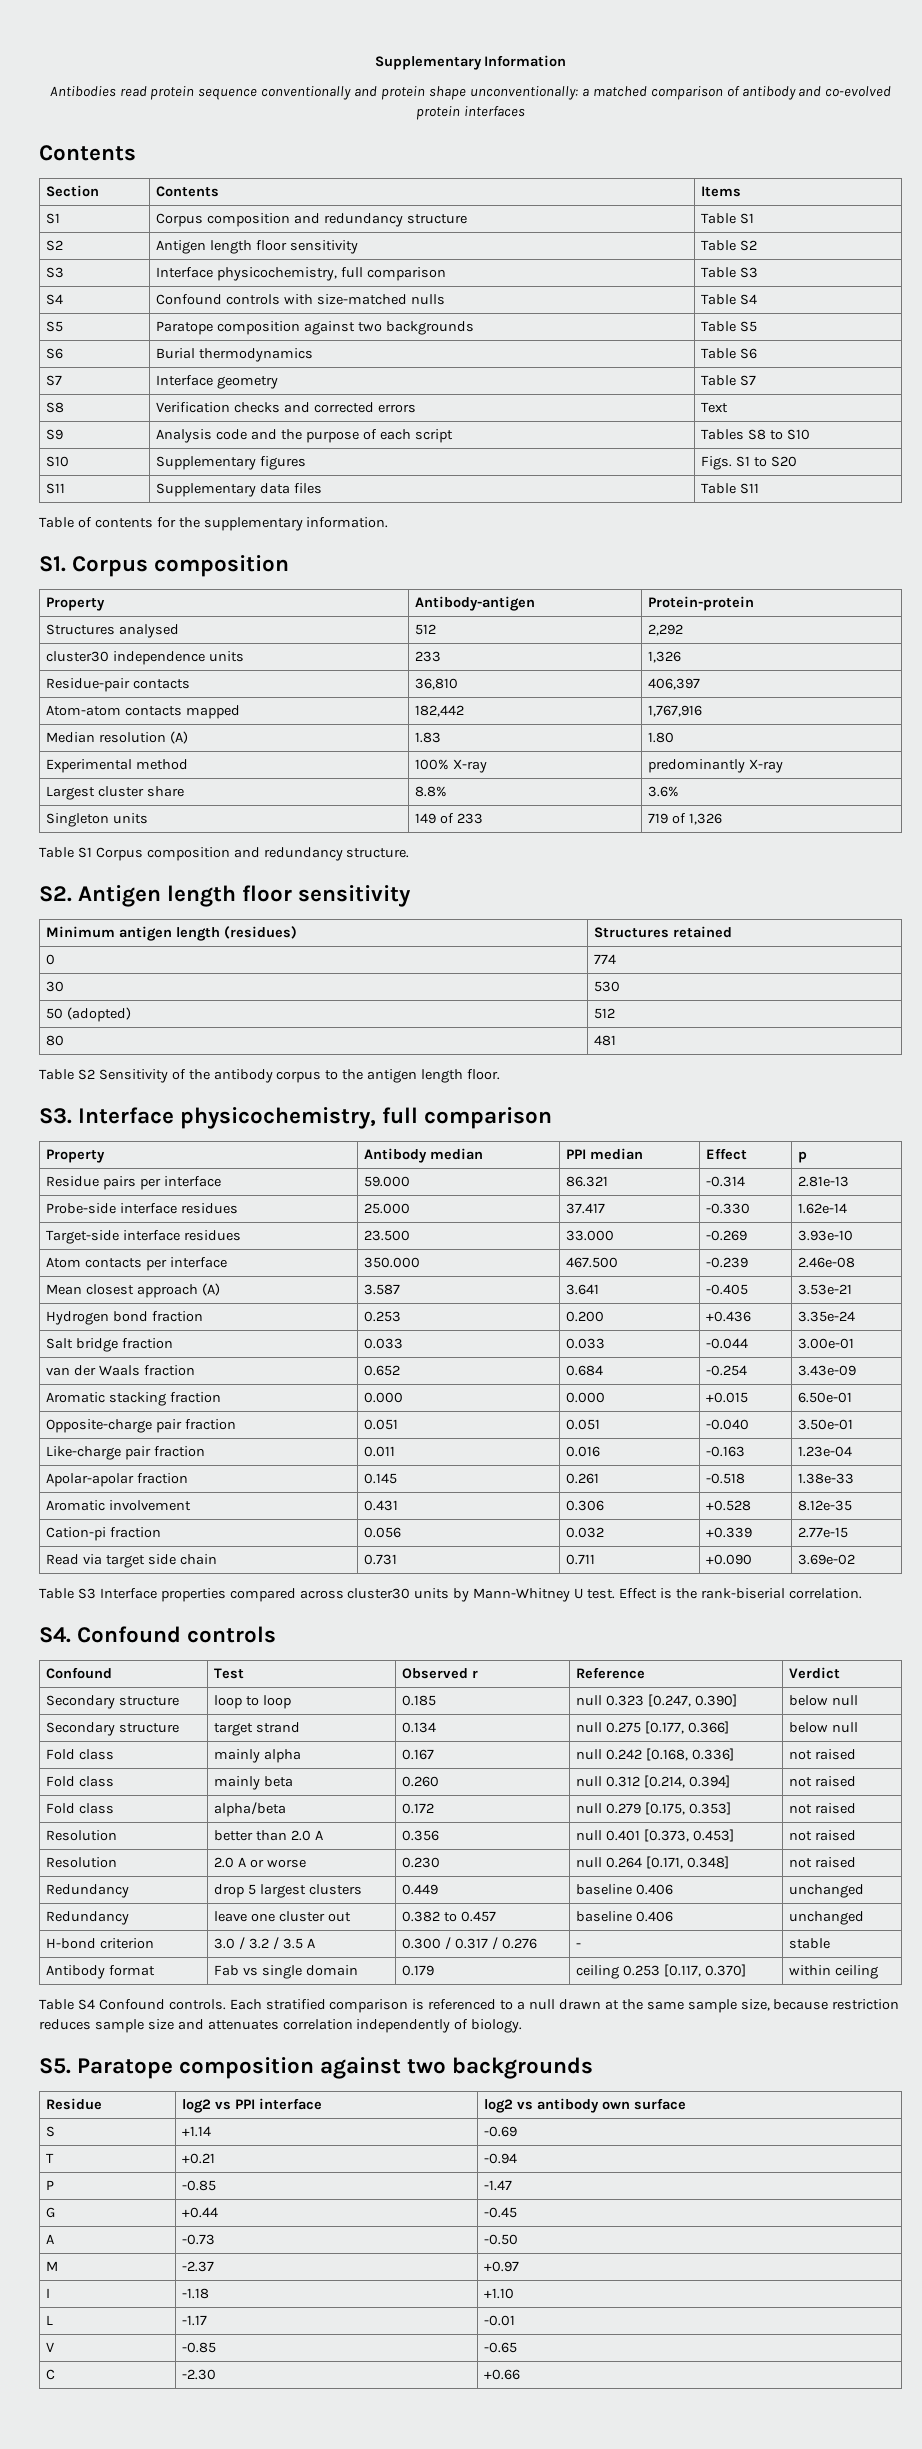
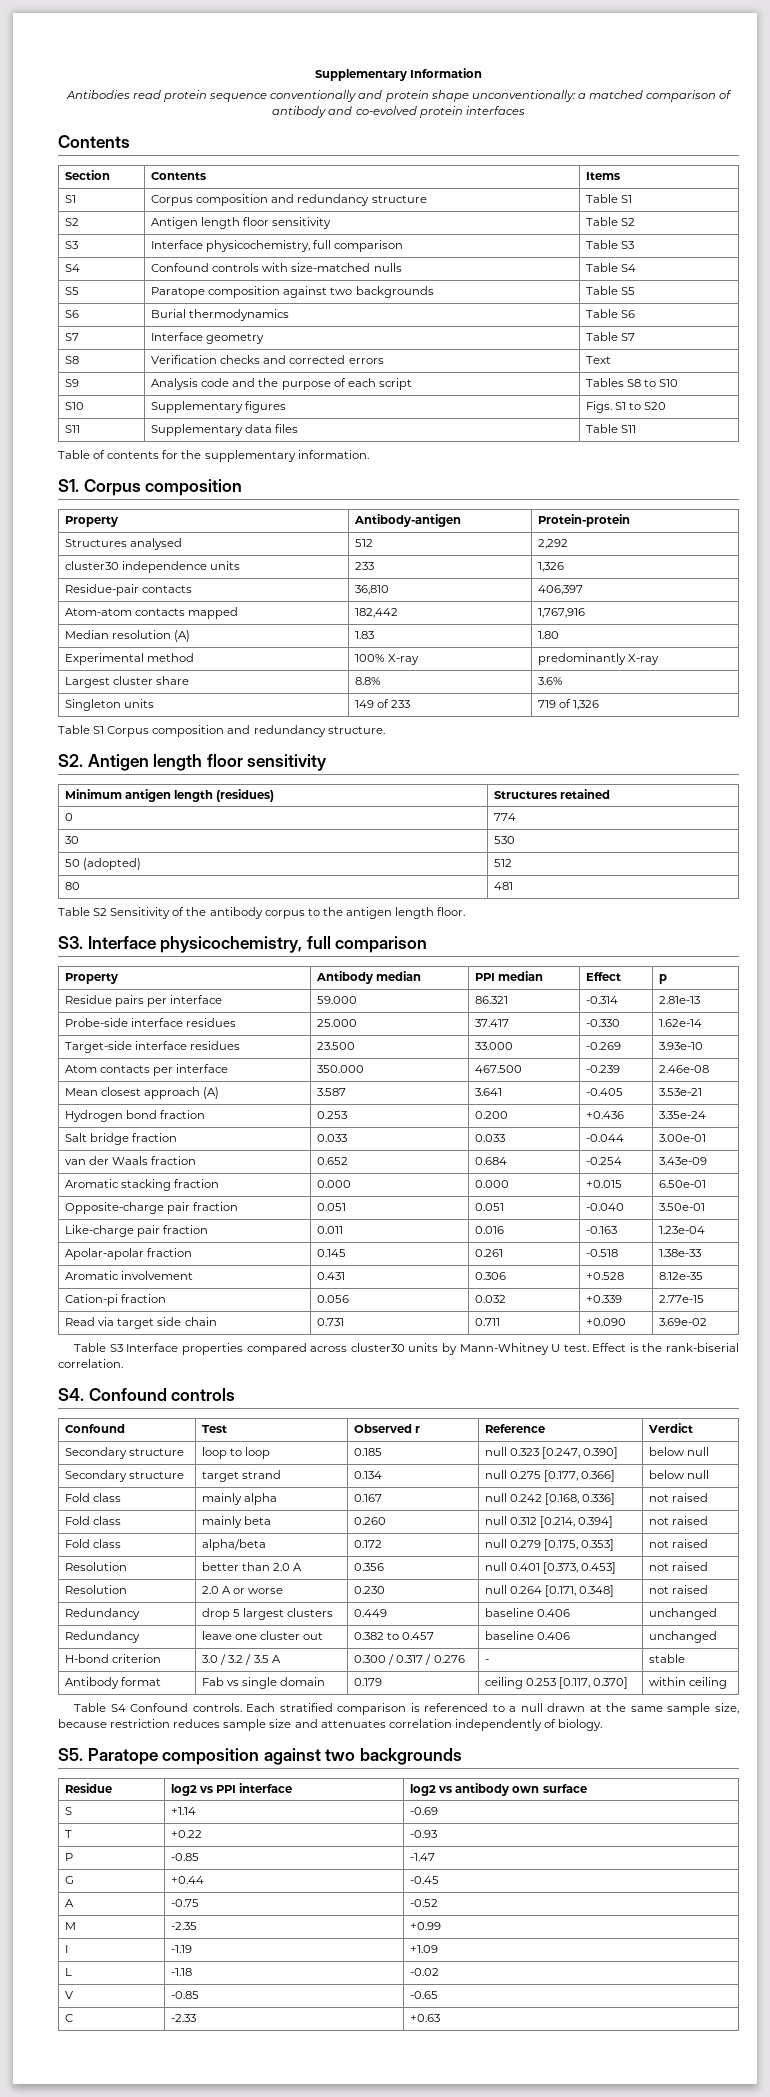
[182,2153,216,2164] [484,2153,518,2164] +0.21 | -0.94 -> [171,1830,203,1838] [410,1830,438,1838] +0.22 | -0.93
[182,2234,216,2245] [484,2234,519,2245] -0.73 | -0.50 -> [171,1899,200,1907] [410,1899,439,1907] -0.75 | -0.52
[182,2261,215,2272] [484,2261,520,2272] -2.37 | +0.97 -> [171,1922,198,1930] [410,1922,442,1930] -2.35 | +0.99
[182,2288,210,2299] [484,2288,515,2299] -1.18 | +1.10 -> [171,1945,193,1953] [410,1945,439,1953] -1.19 | +1.09
[182,2315,208,2326] [484,2315,516,2326] -1.17 | -0.01 -> [171,1968,193,1976] [410,1968,440,1976] -1.18 | -0.02
[182,2369,217,2380] [484,2369,521,2380] -2.30 | +0.66 -> [171,2014,197,2022] [410,2014,441,2022] -2.33 | +0.63

